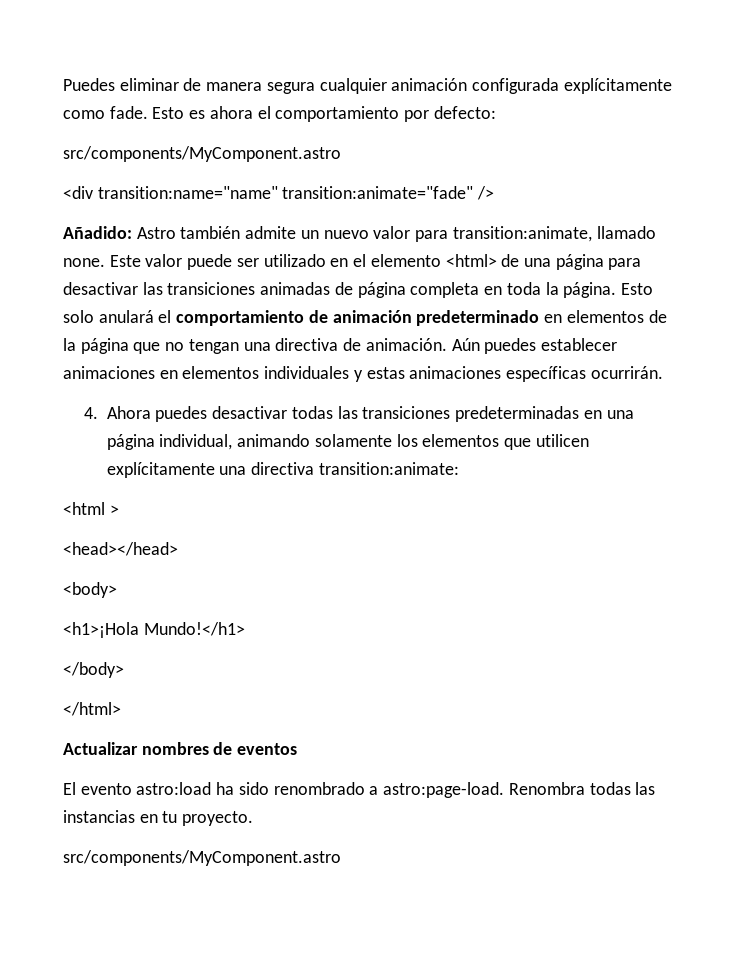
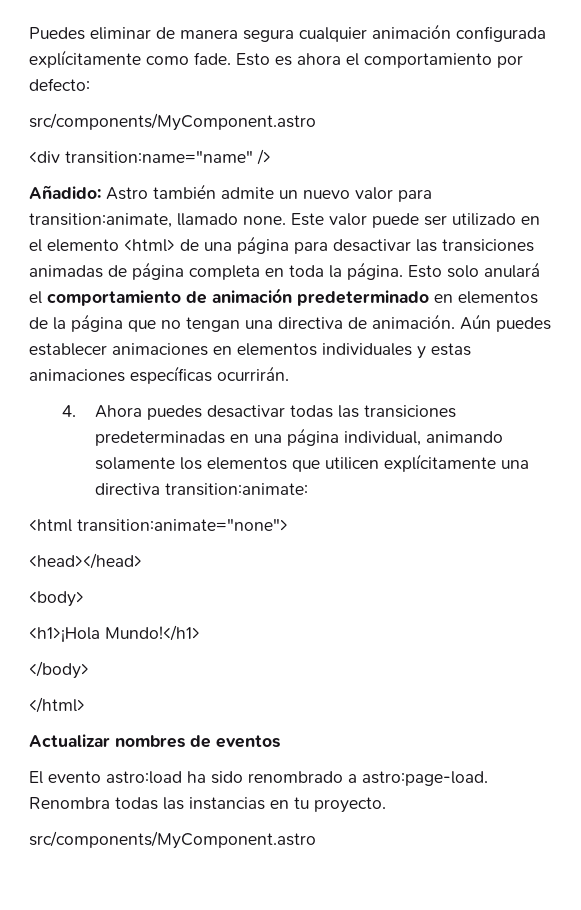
[282,186,474,199] transition:animate="fade" -> (253, 157) none
[109,505,119,515] > -> [77,518,288,532] transition:animate="none">

